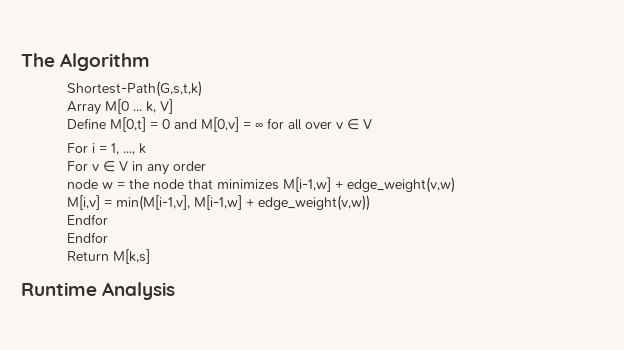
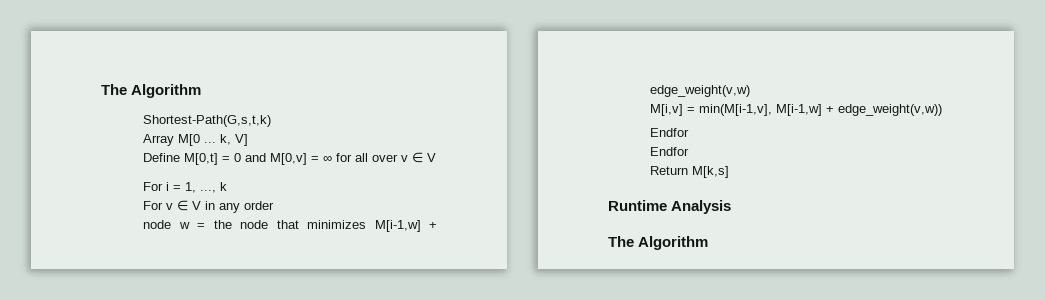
(176, 291) none -> [608,236,709,250] // The Algorithm

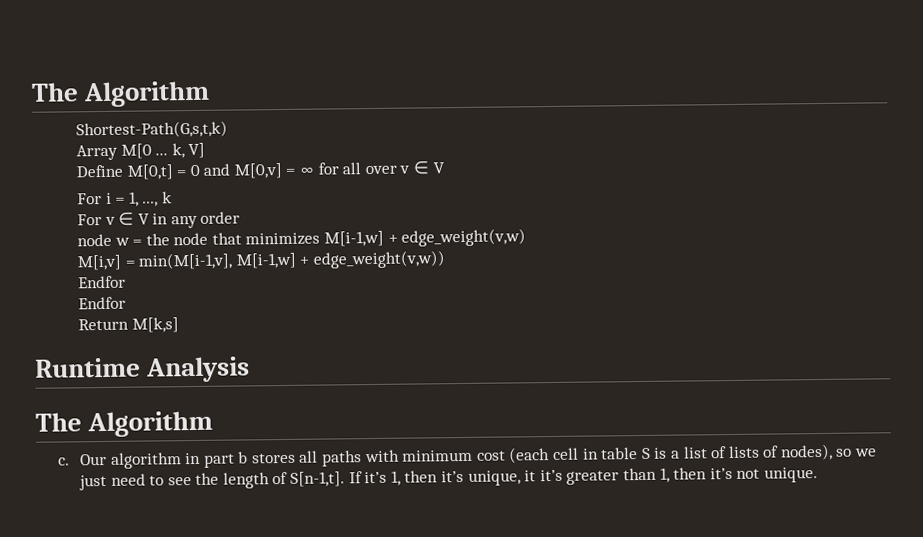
(709, 243) none -> [57,443,878,469] [78,467,818,491] // c. Our algorithm in part b stores all paths with minimum cost (each cell in table S is a list of lists of nodes), so we just need to see the length of S[n-1,t]. If it’s 1, then it’s unique, it it’s greater than 1, then it’s not unique.

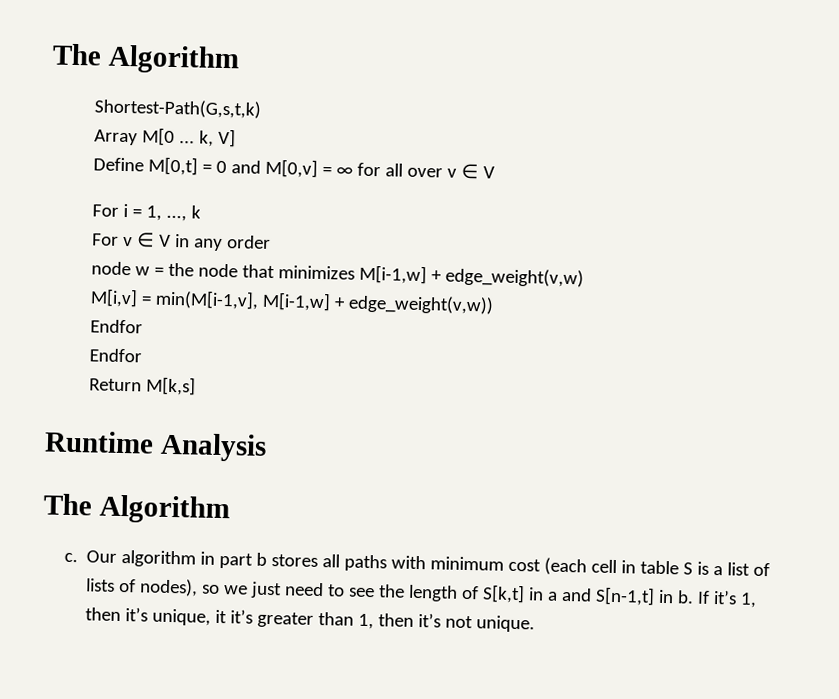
[290,471,346,487] S[n-1,t]. -> [481,584,694,606] S[k,t] in a and S[n-1,t] in b.

